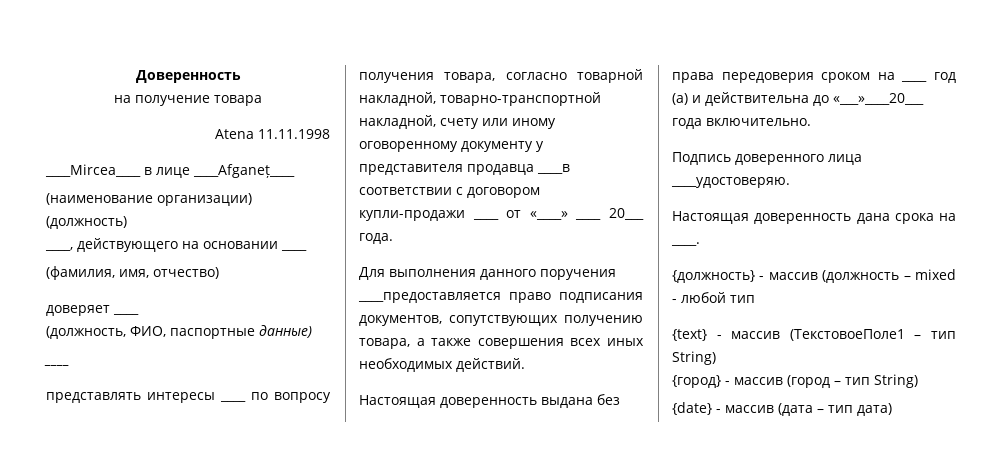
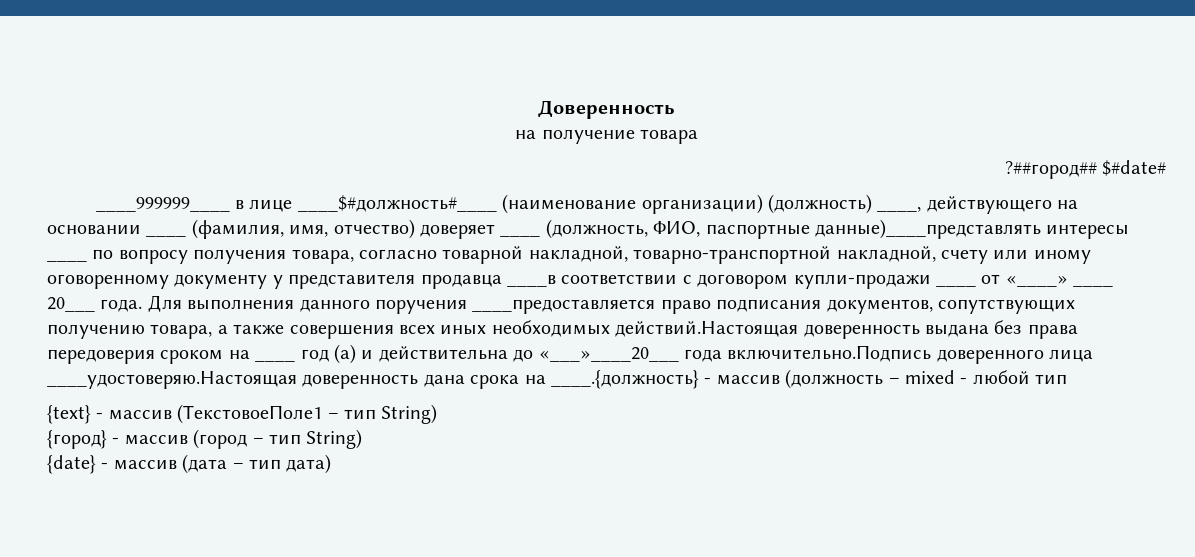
[215,129,330,139] [45,164,141,177] Atena 11.11.1998 // ____Mircea____ -> [1004,160,1166,179] [95,197,230,212] ?##город## $#date# // ____999999____
[193,164,295,178] ____Afganeț____ // -> [297,195,497,212] ____$#должность#____
(127, 222) // -> (872, 204) none
(307, 250) // -> (187, 235) none
(219, 273) // -> (415, 229) none
(139, 314) // -> (541, 235) none
[259,325,312,338] [44,364,70,366] [46,392,141,403] данные) // ____ // представлять -> [814,219,1041,239] данные)____представлять
(393, 238) // -> (143, 305) none
[456,358,525,372] [359,395,436,408] действий. // Настоящая -> [615,321,799,337] действий.Настоящая
[706,118,811,126] [672,152,862,165] [671,177,790,188] [672,211,749,224] включительно. // Подпись доверенного лица ____удостоверяю. // Настоящая -> [727,345,1094,364] [47,371,297,389] включительно.Подпись доверенного лица ____удостоверяю.Настоящая
[671,242,700,246] [672,270,755,283] ____. // {должность} -> [550,370,699,389] ____.{должность}

